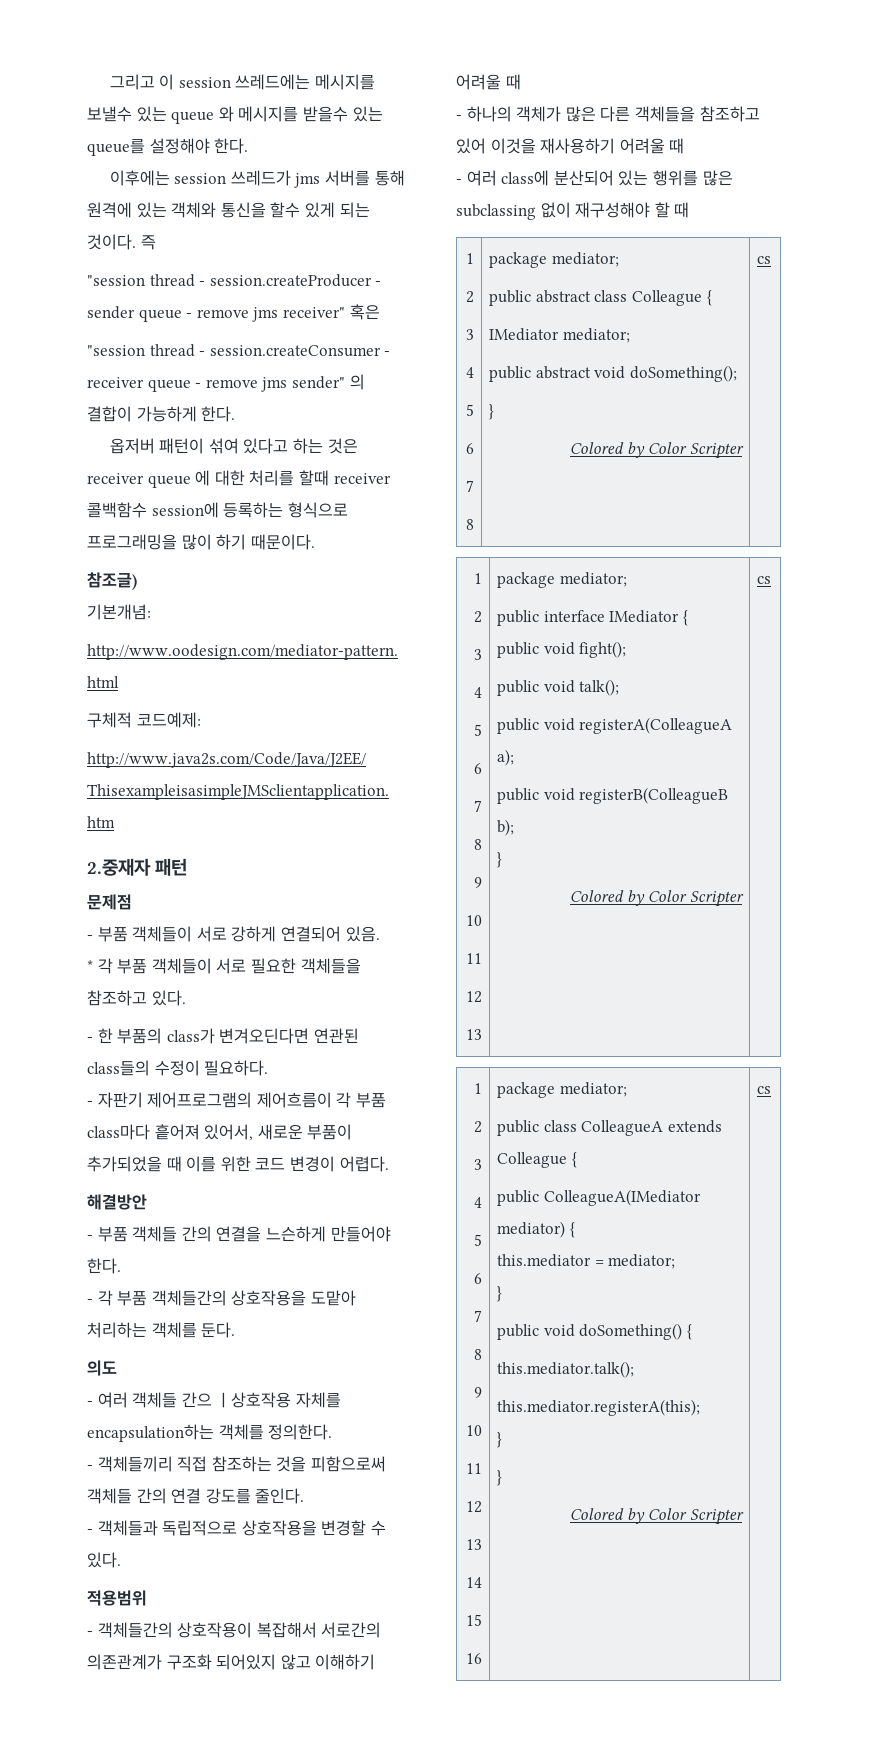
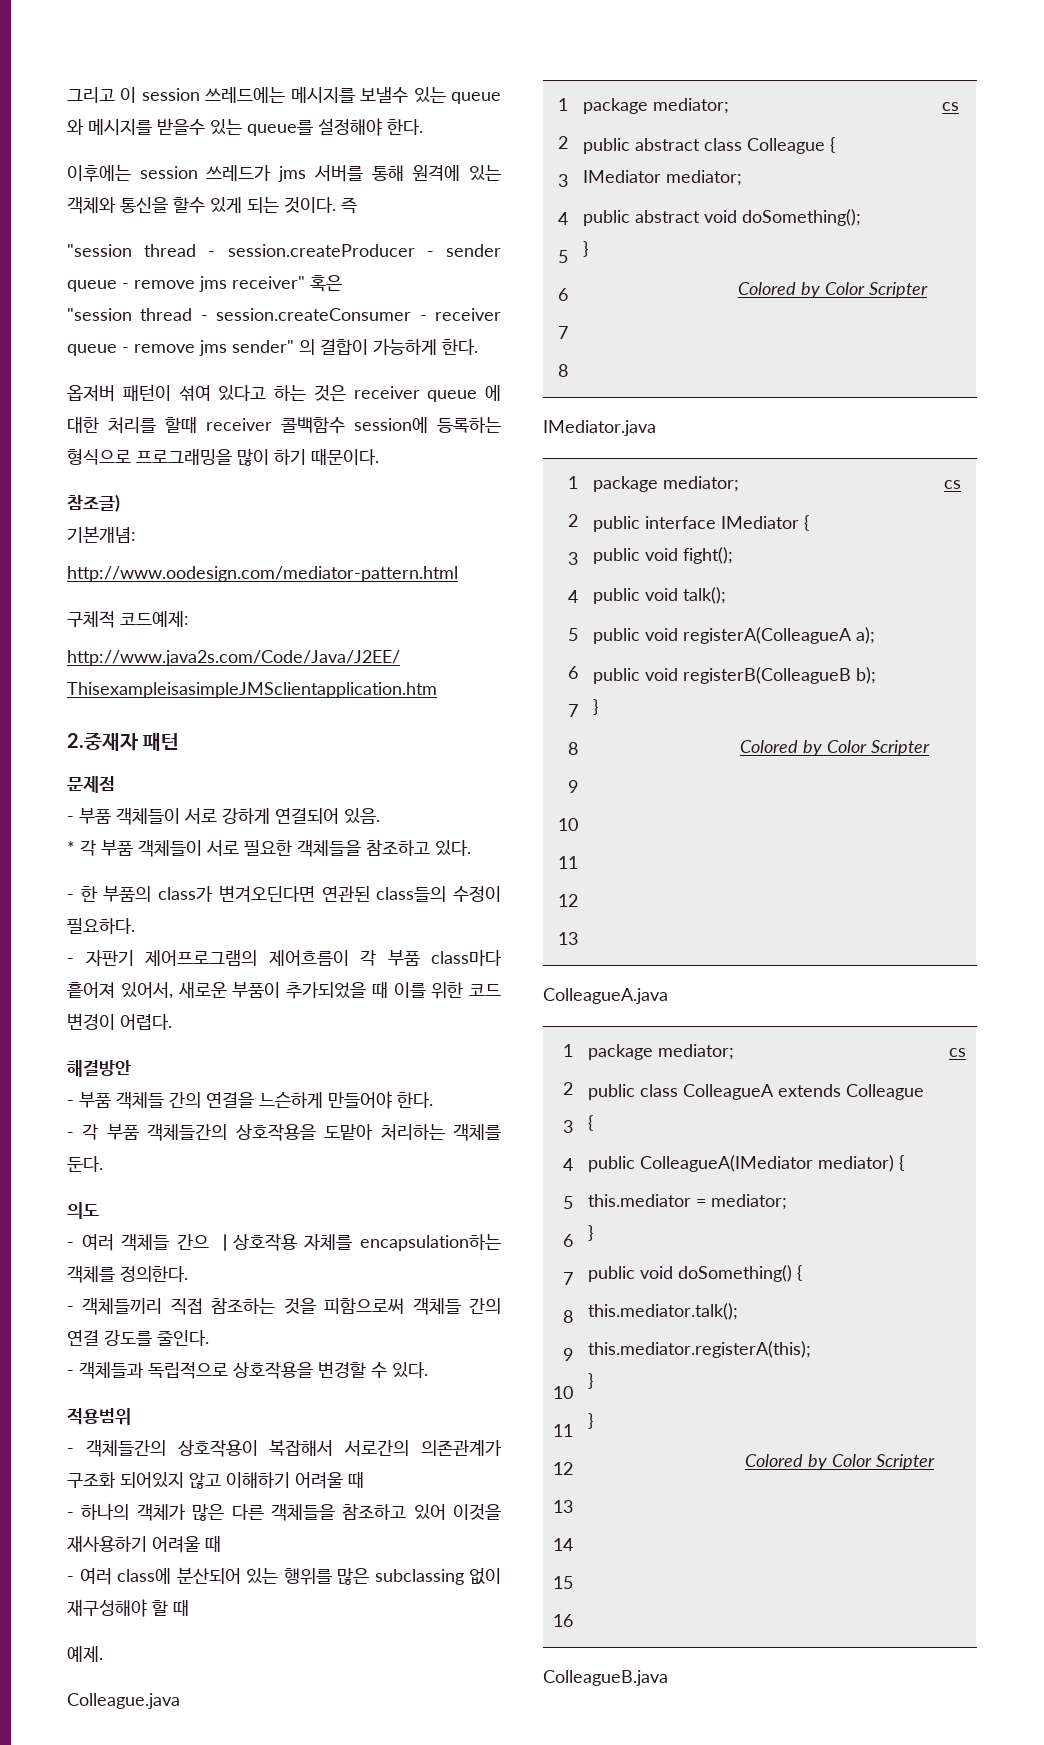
(690, 210) none -> [67,1646,103,1662] [67,1693,180,1709] // 예제. // Colleague.java
(772, 260) none -> [543,420,656,436] // IMediator.java
(772, 580) none -> [543,988,668,1004] // ColleagueA.java
(772, 1090) none -> [543,1670,668,1686] // ColleagueB.java

